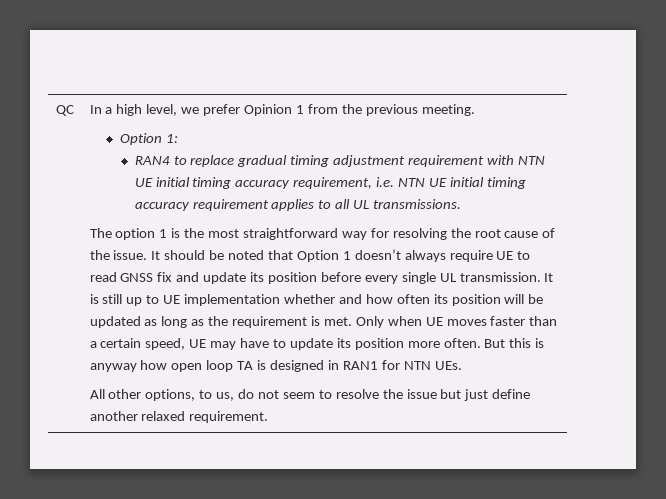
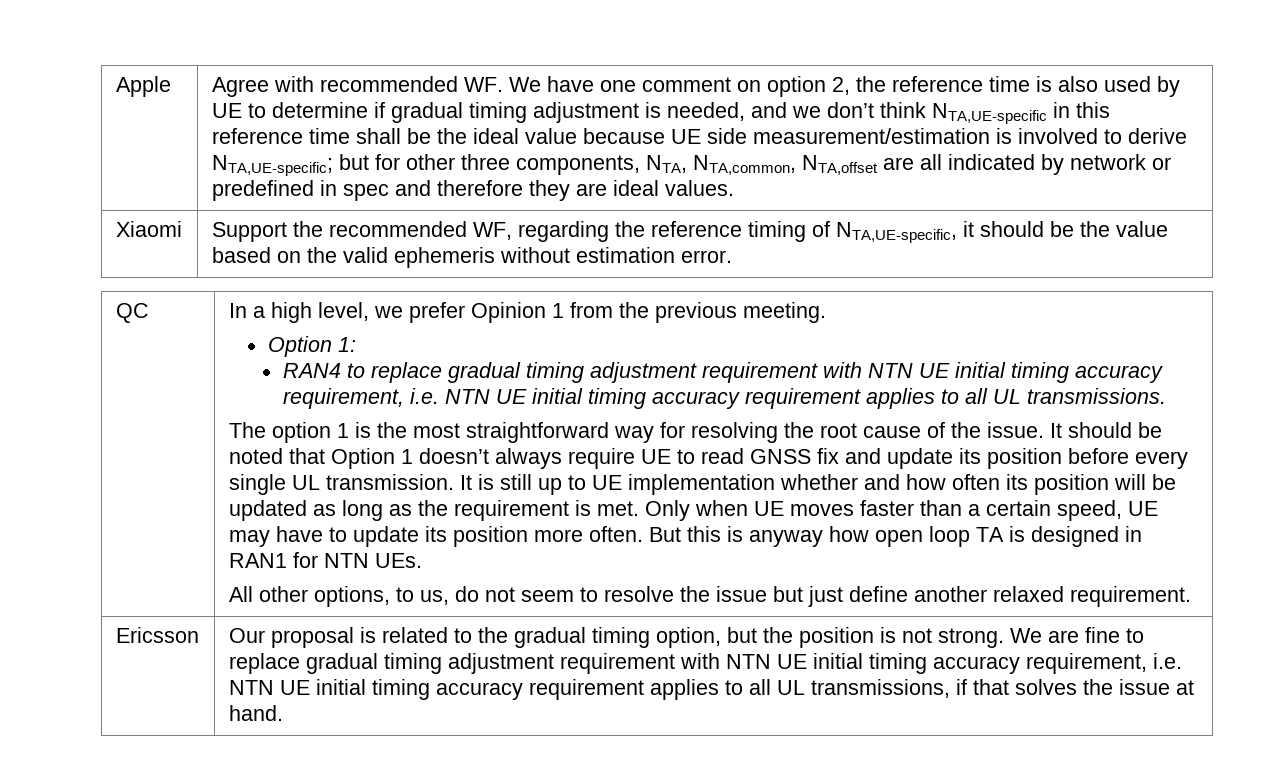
(55, 110) none -> [115,76,171,97] [211,76,1180,97] [211,102,1110,124] [211,128,1187,144] [211,154,1171,176] [211,180,734,201] [115,221,182,237] [211,221,1168,243] [211,247,732,268] Apple | Agree with recommended WF. We have one comment on option 2, the reference time is also used by UE to determine if gradual timing adjustment is needed, and we don’t think NTA,UE-specific in this reference time shall be the ideal value because UE side measurement/estimation is involved to derive NTA,UE-specific; but for other three components, NTA, NTA,common, NTA,offset are all indicated by network or predefined in spec and therefore they are ideal values. // Xiaomi | Support the recommended WF, regarding the reference timing of NTA,UE-specific, it should be the value based on the valid ephemeris without estimation error. //
(269, 417) none -> [115,627,199,643] [228,627,1144,648] [228,653,1182,674] [228,679,1194,700] [228,705,283,721] // Ericsson | Our proposal is related to the gradual timing option, but the position is not strong. We are fine to replace gradual timing adjustment requirement with NTN UE initial timing accuracy requirement, i.e. NTN UE initial timing accuracy requirement applies to all UL transmissions, if that solves the issue at hand.

